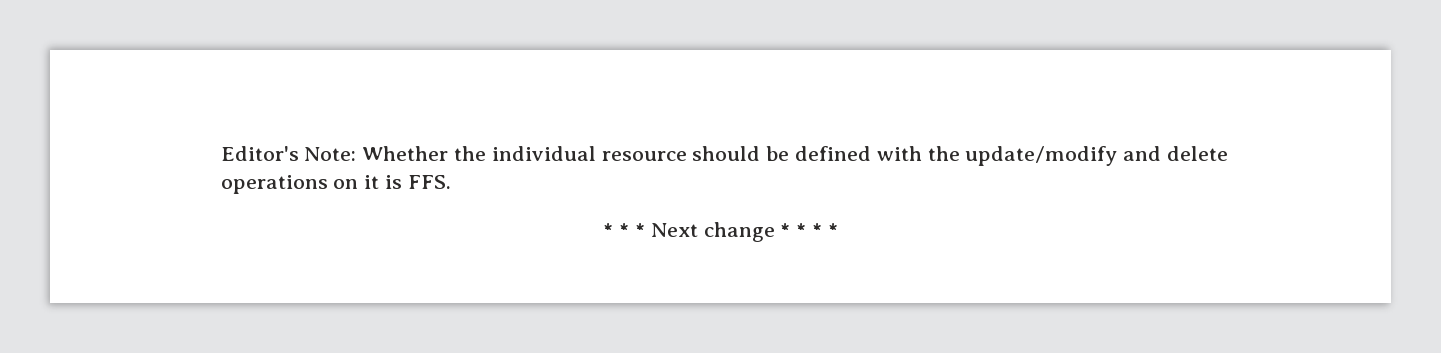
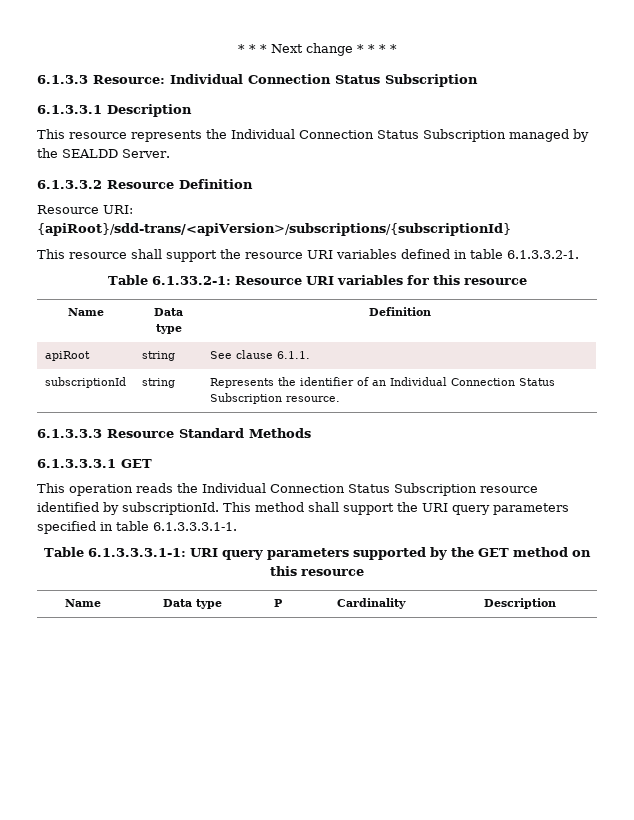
[220,146,1229,166] [220,175,451,194] Editor's Note: Whether the individual resource should be defined with the update/modify and delete operations on it is FFS. // -> (237, 48) none
(838, 230) none -> [37,74,478,87] [37,104,192,117] [37,129,589,142] [37,148,170,158] [37,179,253,189] [37,205,133,214] [37,223,511,236] [37,249,579,262] [107,275,527,285] [68,308,104,316] [154,308,183,316] [155,324,182,334] [368,307,431,316] [44,351,90,361] [141,351,175,361] [209,350,310,359] [44,377,126,388] [141,378,175,388] [209,377,555,388] [209,393,340,404] [37,428,311,438] [37,459,152,468] [37,483,538,496] [37,502,569,515] [37,521,237,534] [44,547,591,560] [270,566,364,576] [64,599,101,607] [162,599,222,609] [273,599,282,607] [337,598,406,609] [484,598,556,609] // 6.1.3.3 Resource: Individual Connection Status Subscription // 6.1.3.3.1 Description // This resource represents the Individual Connection Status Subscription managed by the SEALDD Server. // 6.1.3.3.2 Resource Definition // Resource URI: {apiRoot}/sdd-trans/<apiVersion>/subscriptions/{subscriptionId} // This resource shall support the resource URI variables defined in table 6.1.3.3.2-1. // Table 6.1.33.2-1: Resource URI variables for this resource // Name | Data type | Definition // apiRoot | string | See clause 6.1.1. // subscriptionId | string | Represents the identifier of an Individual Connection Status Subscription resource. // 6.1.3.3.3 Resource Standard Methods // 6.1.3.3.3.1 GET // This operation reads the Individual Connection Status Subscription resource identified by subscriptionId. This method shall support the URI query parameters specified in table 6.1.3.3.3.1-1. // Table 6.1.3.3.3.1-1: URI query parameters supported by the GET method on this resource // Name | Data type | P | Cardinality | Description

